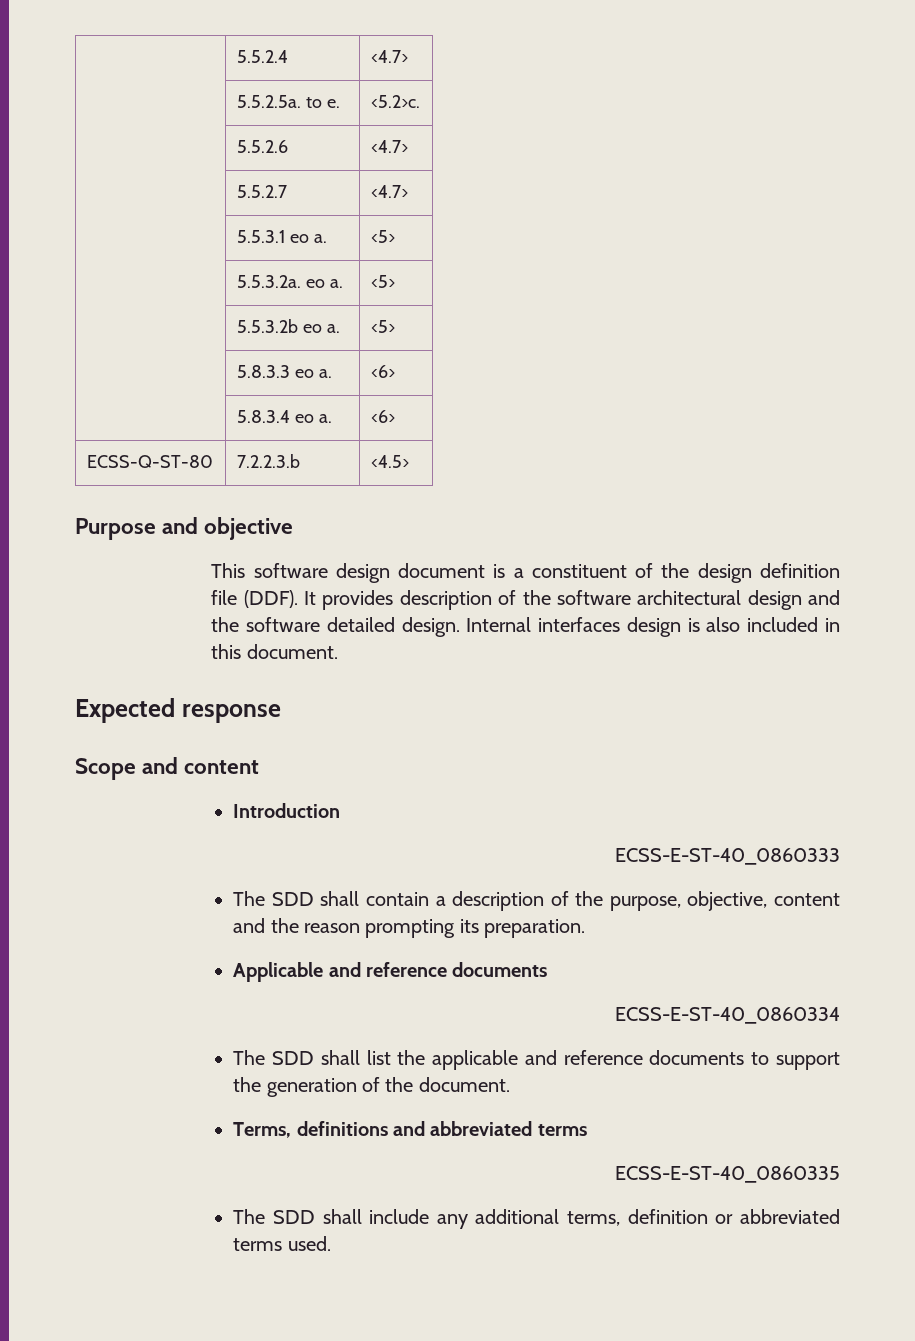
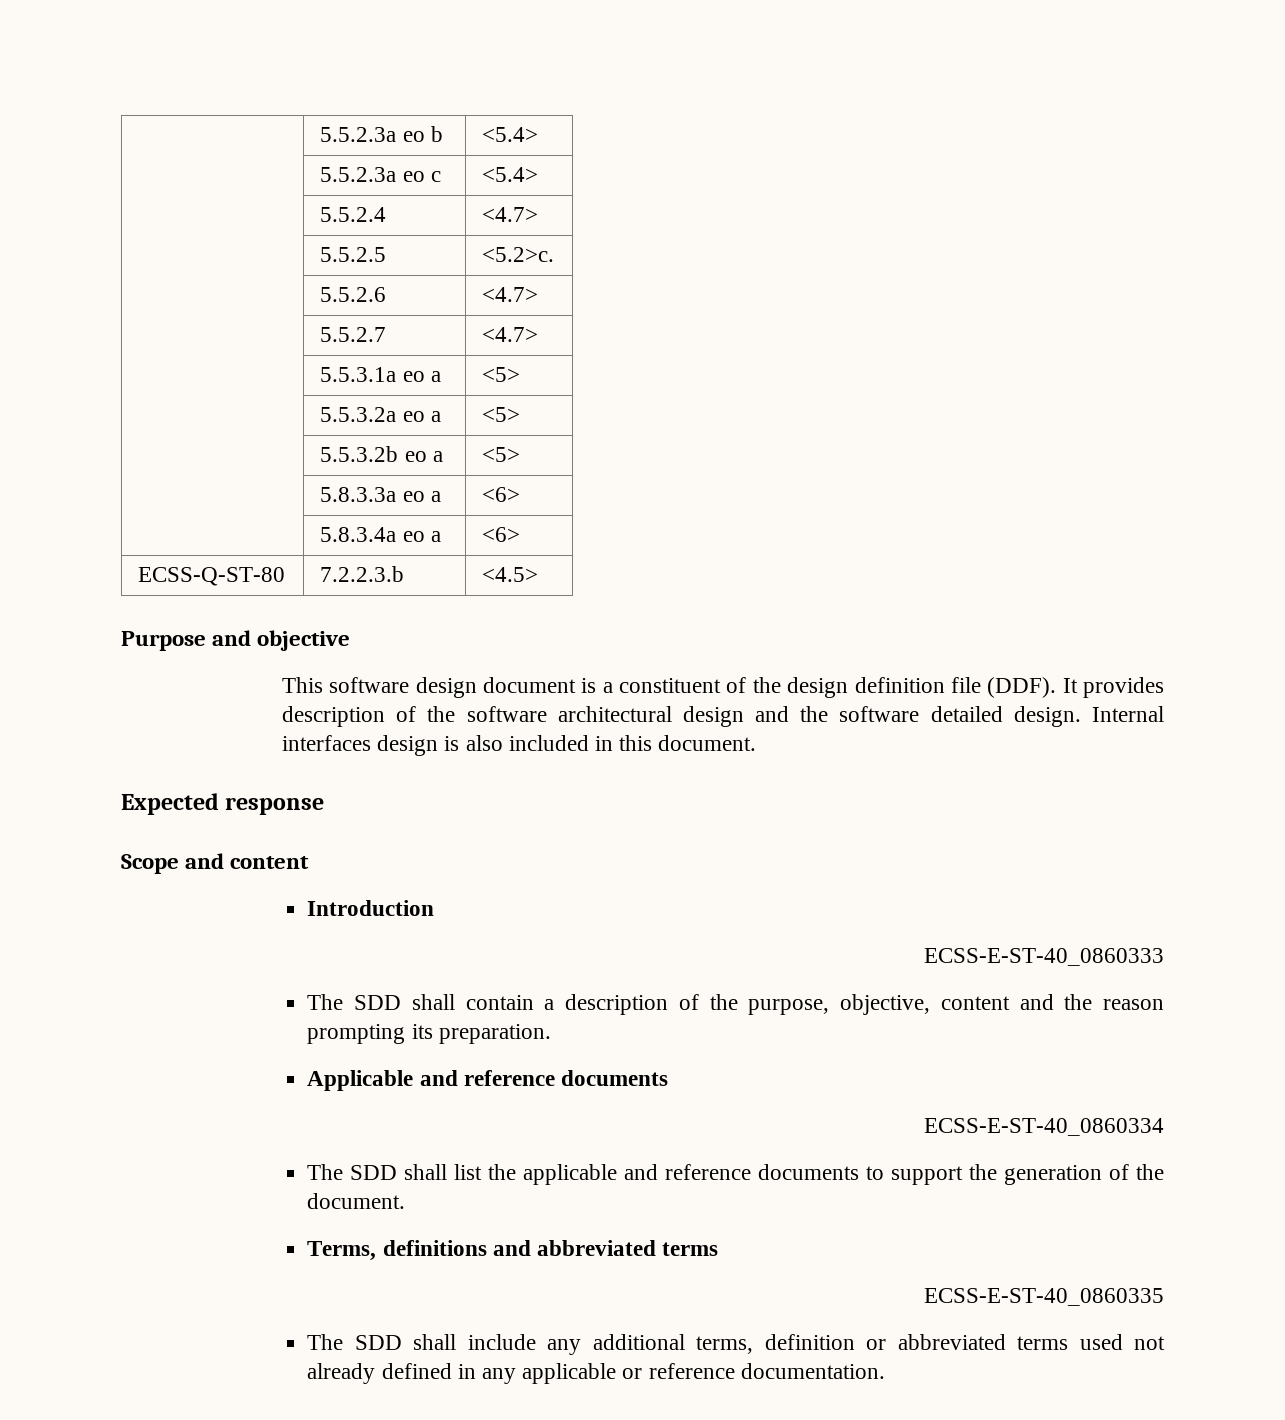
(236, 56) none -> [320,126,443,142] [482,127,539,142] [320,167,441,182] [482,167,539,182] | 5.5.2.3a eo b | <5.4> // | 5.5.2.3a eo c | <5.4> //
[236,95,340,108] 5.5.2.5a. to e. -> [320,247,387,262] 5.5.2.5
[236,230,327,243] [370,230,395,243] [236,275,343,288] 5.5.3.1 eo a. | <5> // | 5.5.3.2a. eo a. -> [320,367,441,382] [482,367,521,382] [320,407,441,422] 5.5.3.1a eo a | <5> // | 5.5.3.2a eo a
[326,324,340,333] [370,320,395,333] [236,365,332,378] [370,365,395,378] [236,410,332,423] a. | <5> // | 5.8.3.3 eo a. | <6> // | 5.8.3.4 eo a. -> [432,451,443,462] [482,447,521,462] [320,487,441,502] [482,487,521,502] [320,527,441,542] a | <5> // | 5.8.3.3a eo a | <6> // | 5.8.3.4a eo a
[287,1236,331,1251] used. -> [1079,1334,1166,1350] [307,1363,885,1384] used not already defined in any applicable or reference documentation.

